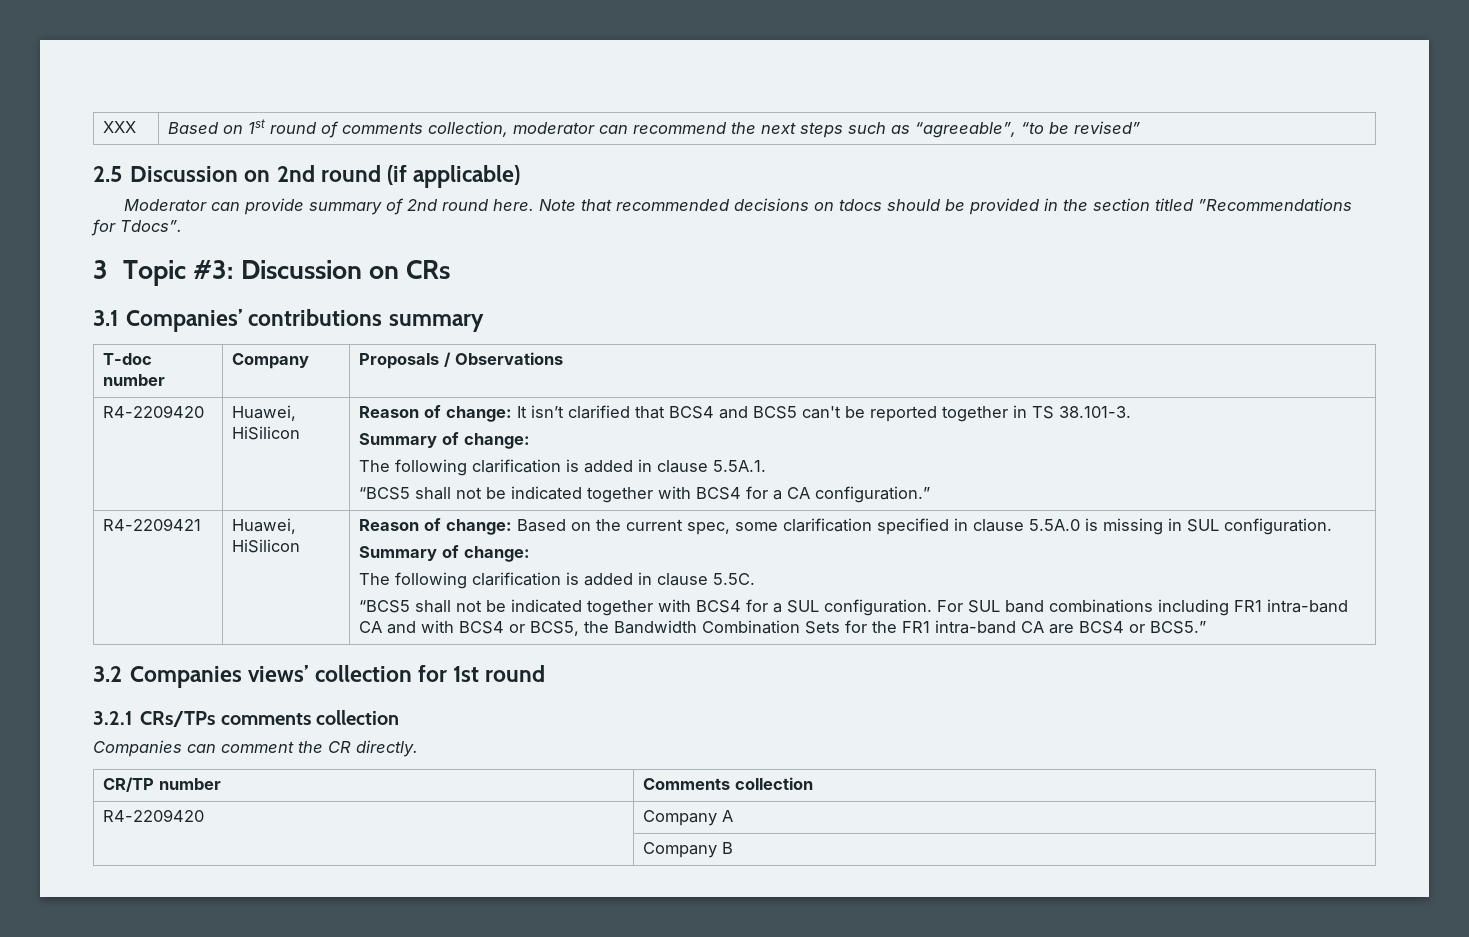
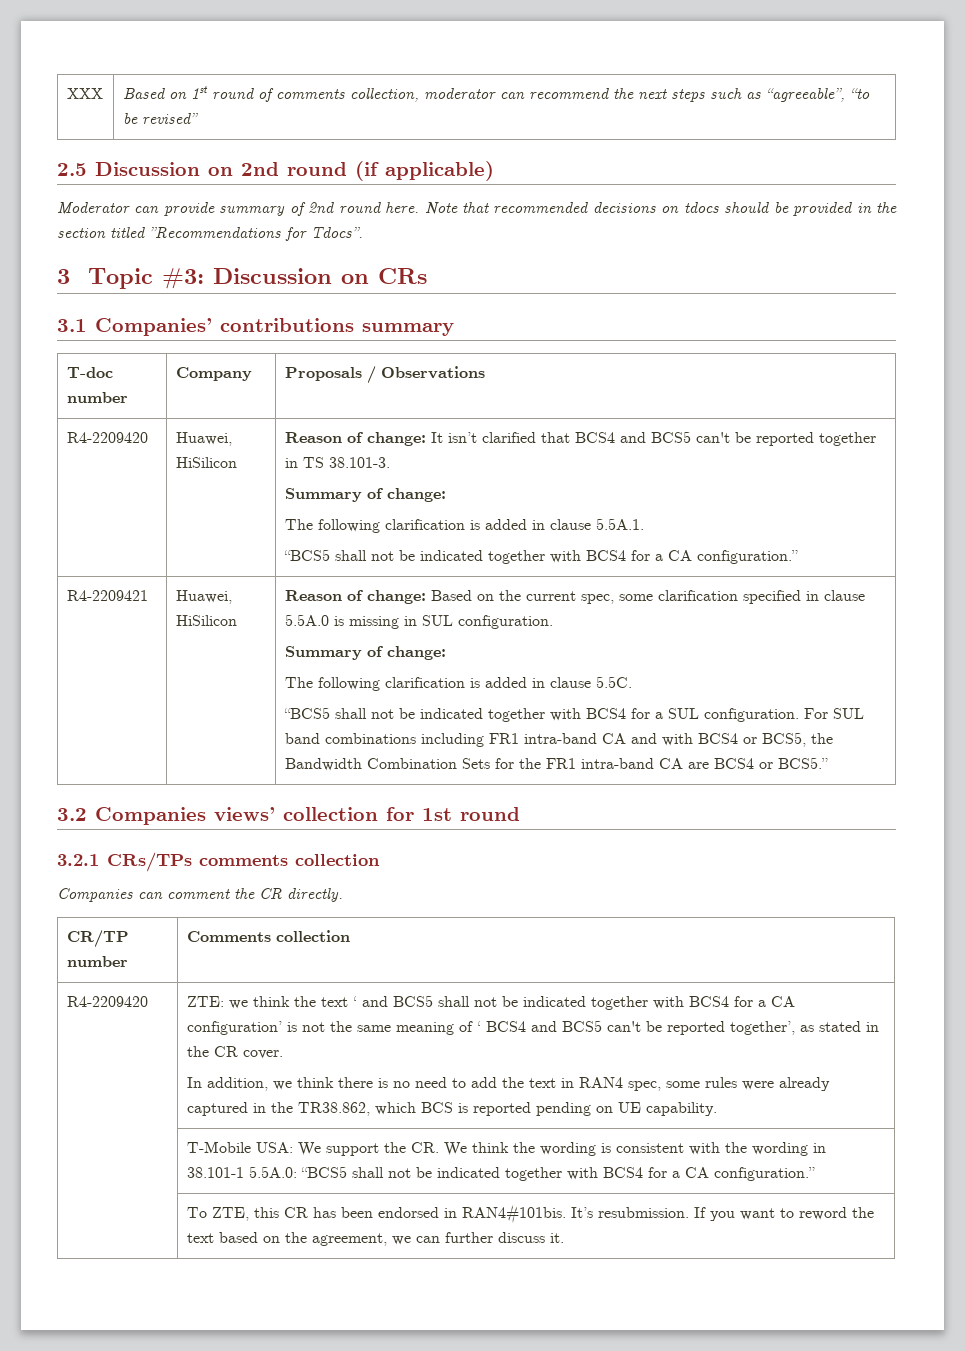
[643,810,734,826] [643,842,734,858] Company A // | Company B -> [186,995,795,1010] [186,1020,879,1035] [186,1046,283,1059] [186,1077,830,1091] [186,1102,717,1116] [186,1141,826,1156] [186,1166,815,1181] [186,1204,874,1224] [186,1232,564,1246] ZTE: we think the text ‘ and BCS5 shall not be indicated together with BCS4 for a CA configuration’ is not the same meaning of ‘ BCS4 and BCS5 can't be reported together’, as stated in the CR cover. // In addition, we think there is no need to add the text in RAN4 spec, some rules were already captured in the TR38.862, which BCS is reported pending on UE capability. // | T-Mobile USA: We support the CR. We think the wording is consistent with the wording in 38.101-1 5.5A.0: “BCS5 shall not be indicated together with BCS4 for a CA configuration.” // | To ZTE, this CR has been endorsed in RAN4#101bis. It’s resubmission. If you want to reword the text based on the agreement, we can further discuss it.

